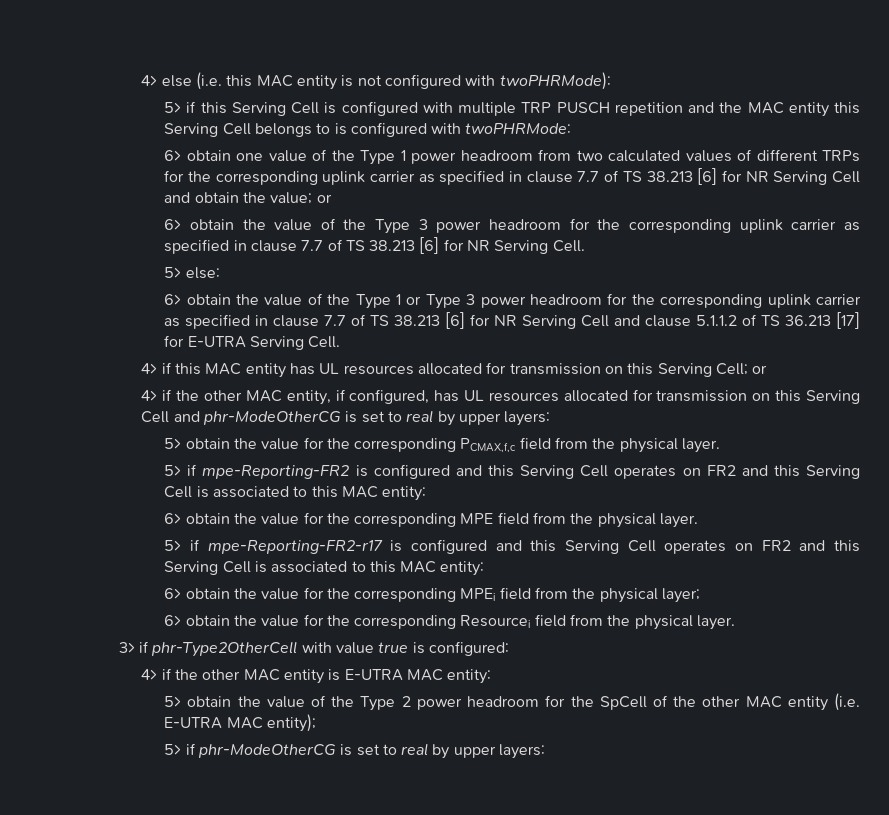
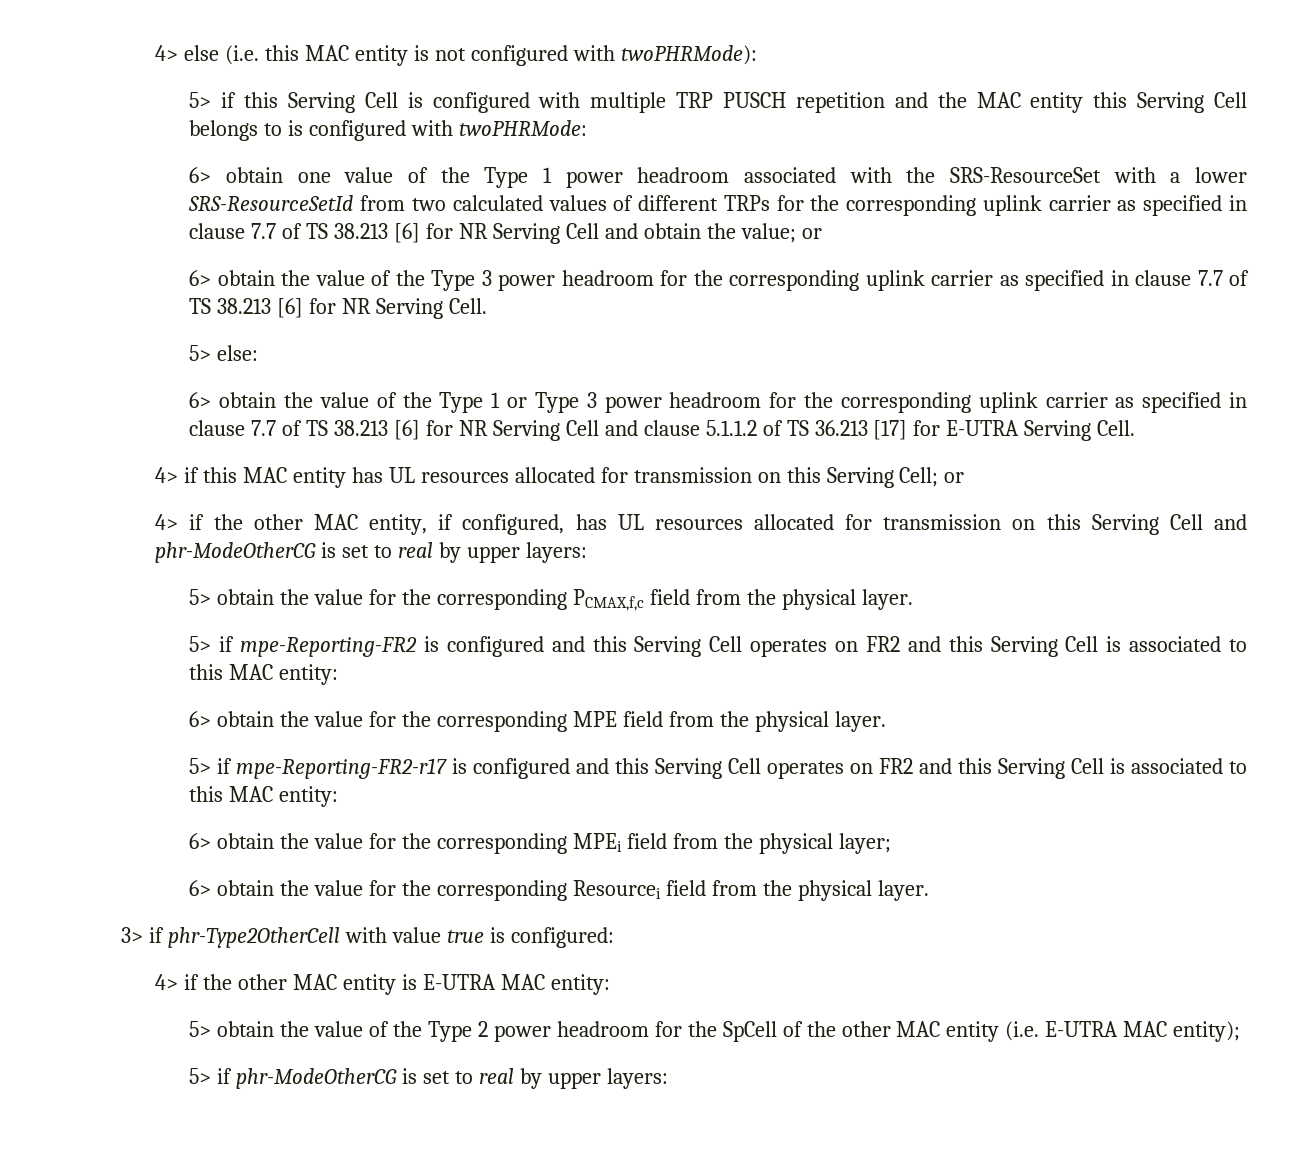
(533, 155) none -> [744,167,1247,183] [188,195,354,211] associated with the SRS-ResourceSet with a lower SRS-ResourceSetId

